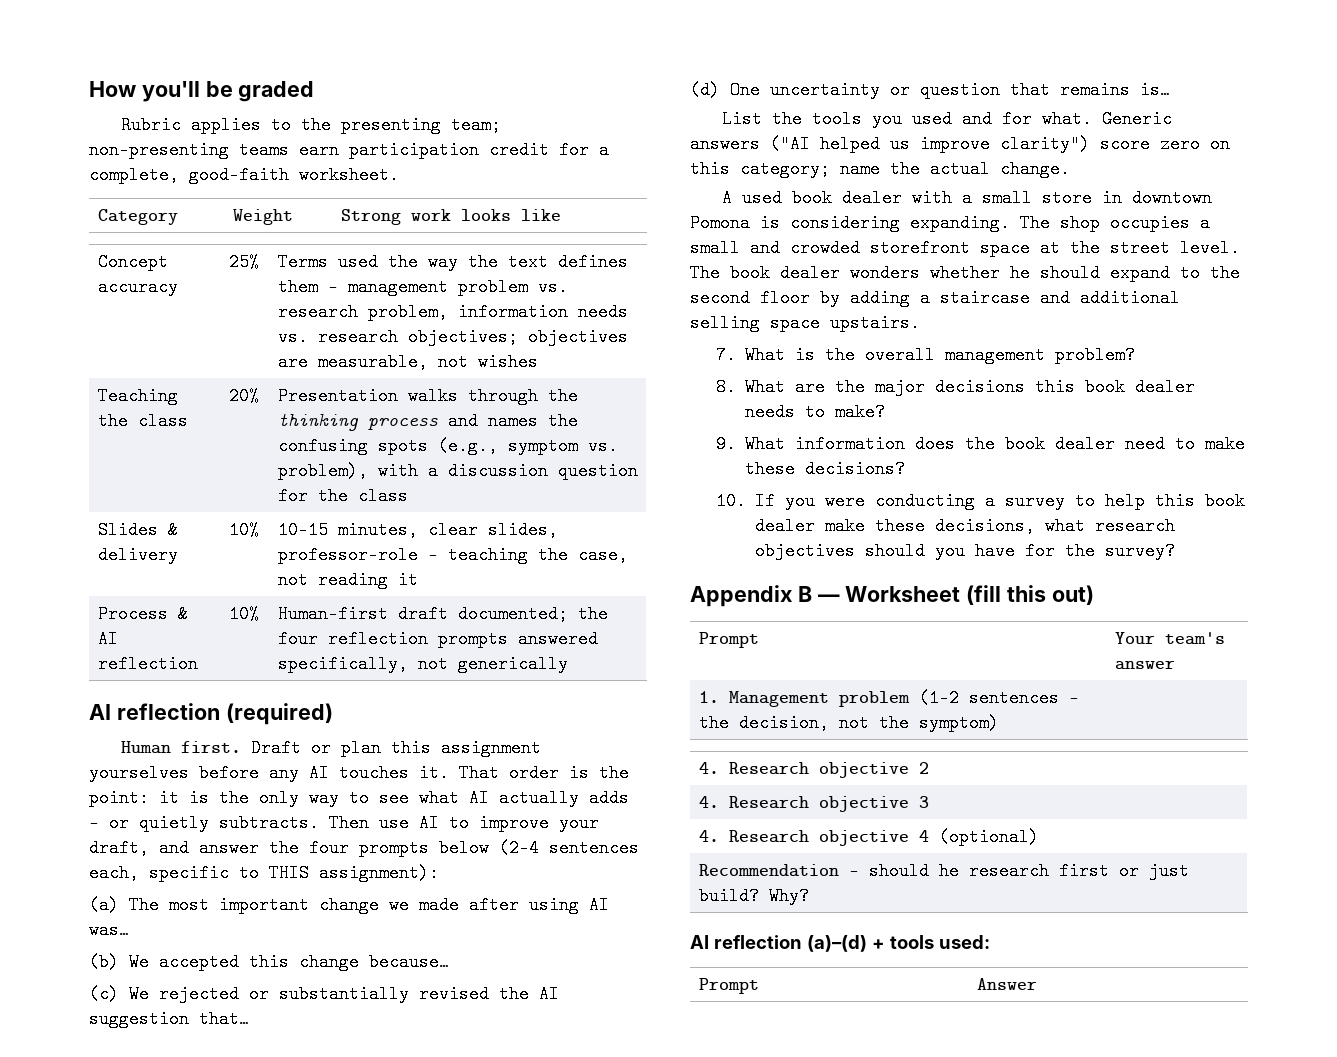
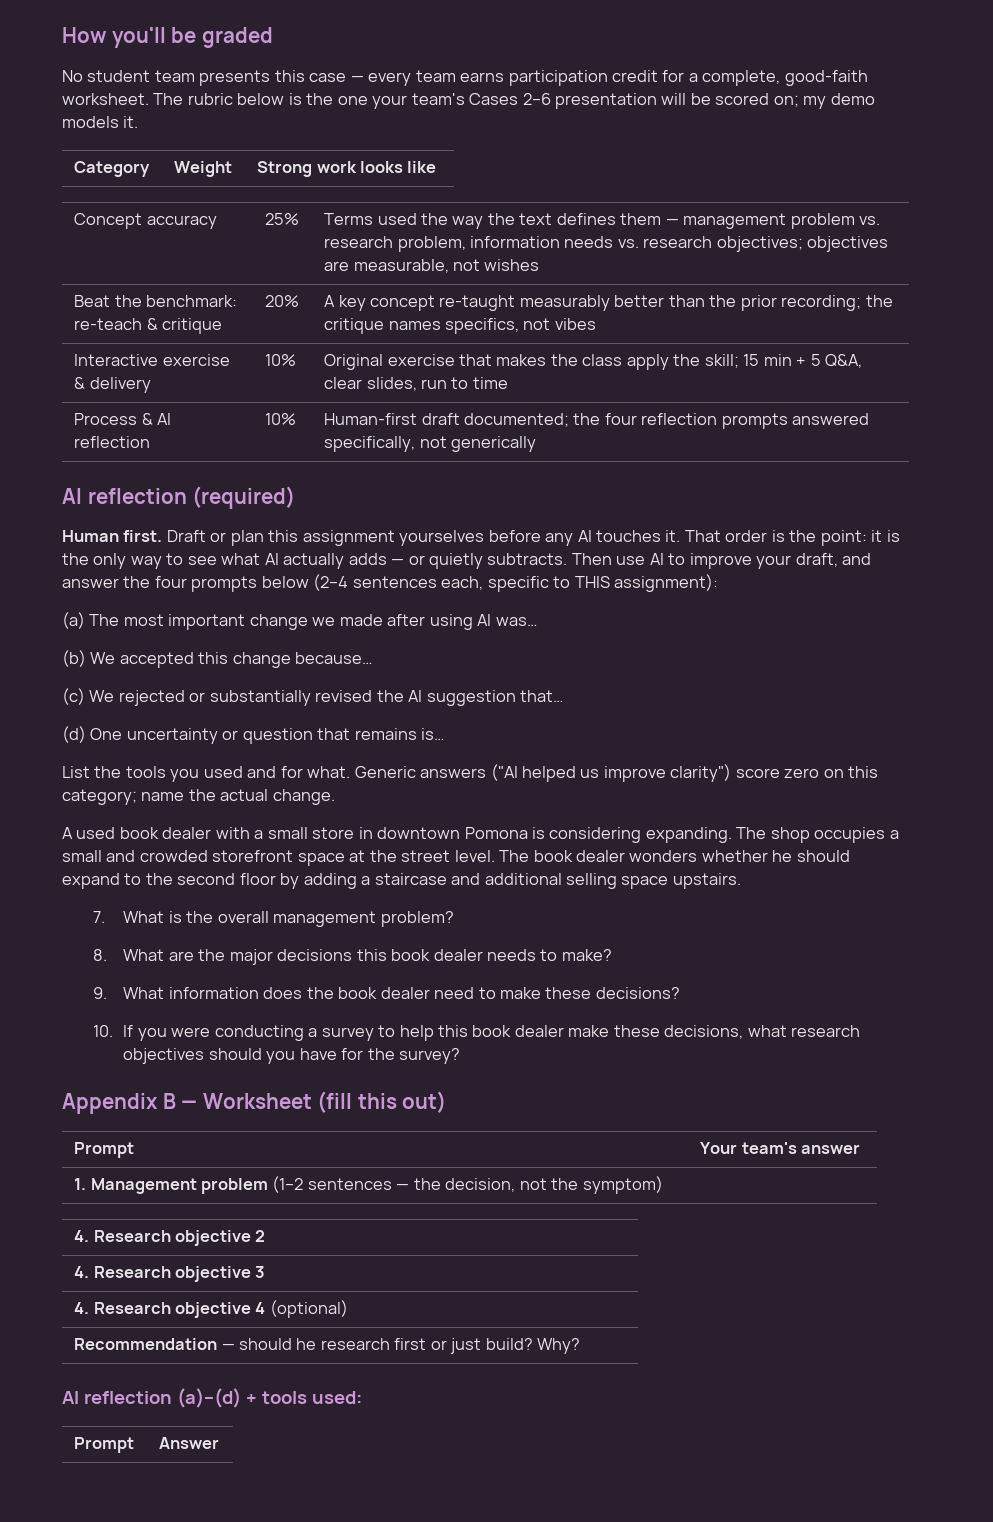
[120,116,501,134] [89,141,339,159] Rubric applies to the presenting team; non-presenting teams earn -> [62,70,505,86] No student team presents this case — every team earns
(399, 175) none -> [153,93,875,109] [62,116,139,128] The rubric below is the one your team's Cases 2–6 presentation will be scored on; my demo models it.
[97,387,178,405] [97,412,188,430] [228,387,259,405] [277,387,578,405] [277,412,578,431] [277,437,618,455] [277,462,638,480] [277,487,408,505] [97,521,178,539] [97,546,178,564] [228,521,259,539] [277,521,558,539] [277,546,628,564] [277,571,418,589] Teaching the class | 20% | Presentation walks through the thinking process and names the confusing spots (e.g., symptom vs. problem), with a discussion question for the class // Slides & delivery | 10% | 10–15 minutes, clear slides, professor-role — teaching the case, not reading it -> [74,295,237,307] [74,318,222,334] [265,295,300,307] [324,295,893,311] [324,318,596,334] [74,354,230,366] [74,377,151,393] [265,354,297,366] [324,354,862,370] [324,377,508,391] Beat the benchmark: re-teach & critique | 20% | A key concept re-taught measurably better than the prior recording; the critique names specifics, not vibes // Interactive exercise & delivery | 10% | Original exercise that makes the class apply the skill; 15 min + 5 Q&A, clear slides, run to time

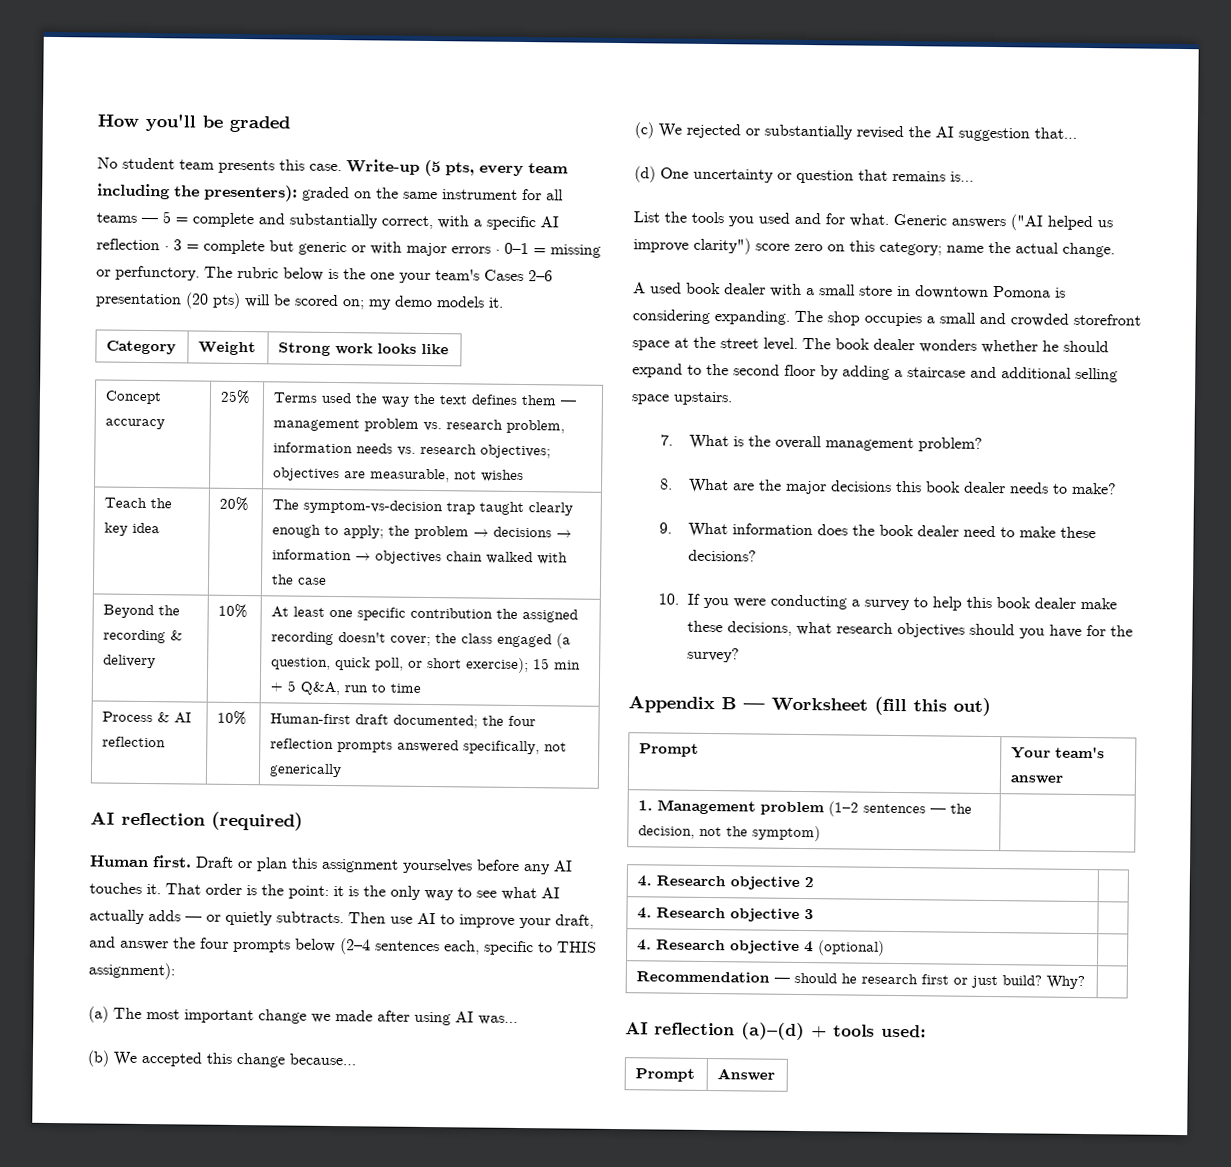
[309,70,868,86] [62,93,149,105] case — every team earns participation credit for a complete, good-faith worksheet. -> [309,159,568,177] [97,183,564,202] [96,211,559,231] [96,238,601,258] [96,265,200,281] case. Write-up (5 pts, every team including the presenters): graded on the same instrument for all teams — 5 = complete and substantially correct, with a specific AI reflection · 3 = complete but generic or with major errors · 0–1 = missing or perfunctory.
(658, 101) none -> [185,292,241,309] (20 pts)
[74,295,237,307] [74,318,222,334] [265,295,300,307] [324,295,893,311] [324,318,596,334] [74,354,230,366] [74,377,151,393] [265,354,297,366] [324,354,739,370] Beat the benchmark: re-teach & critique | 20% | A key concept re-taught measurably better than the prior recording; the critique names specifics, not vibes // Interactive exercise & delivery | 10% | Original exercise that makes the class apply the skill; -> [104,497,173,509] [104,522,161,536] [219,496,250,512] [272,499,574,516] [272,524,573,540] [272,549,569,565] [271,574,328,585] [103,604,181,619] [103,629,184,644] [103,654,157,669] [218,603,249,619] [271,606,579,623] [271,631,572,649] [271,657,530,674] Teach the key idea | 20% | The symptom-vs-decision trap taught clearly enough to apply; the problem → decisions → information → objectives chain walked with the case // Beyond the recording & delivery | 10% | At least one specific contribution the assigned recording doesn't cover; the class engaged (a question, quick poll, or short exercise);
[324,377,417,391] clear slides, -> (341, 688) none

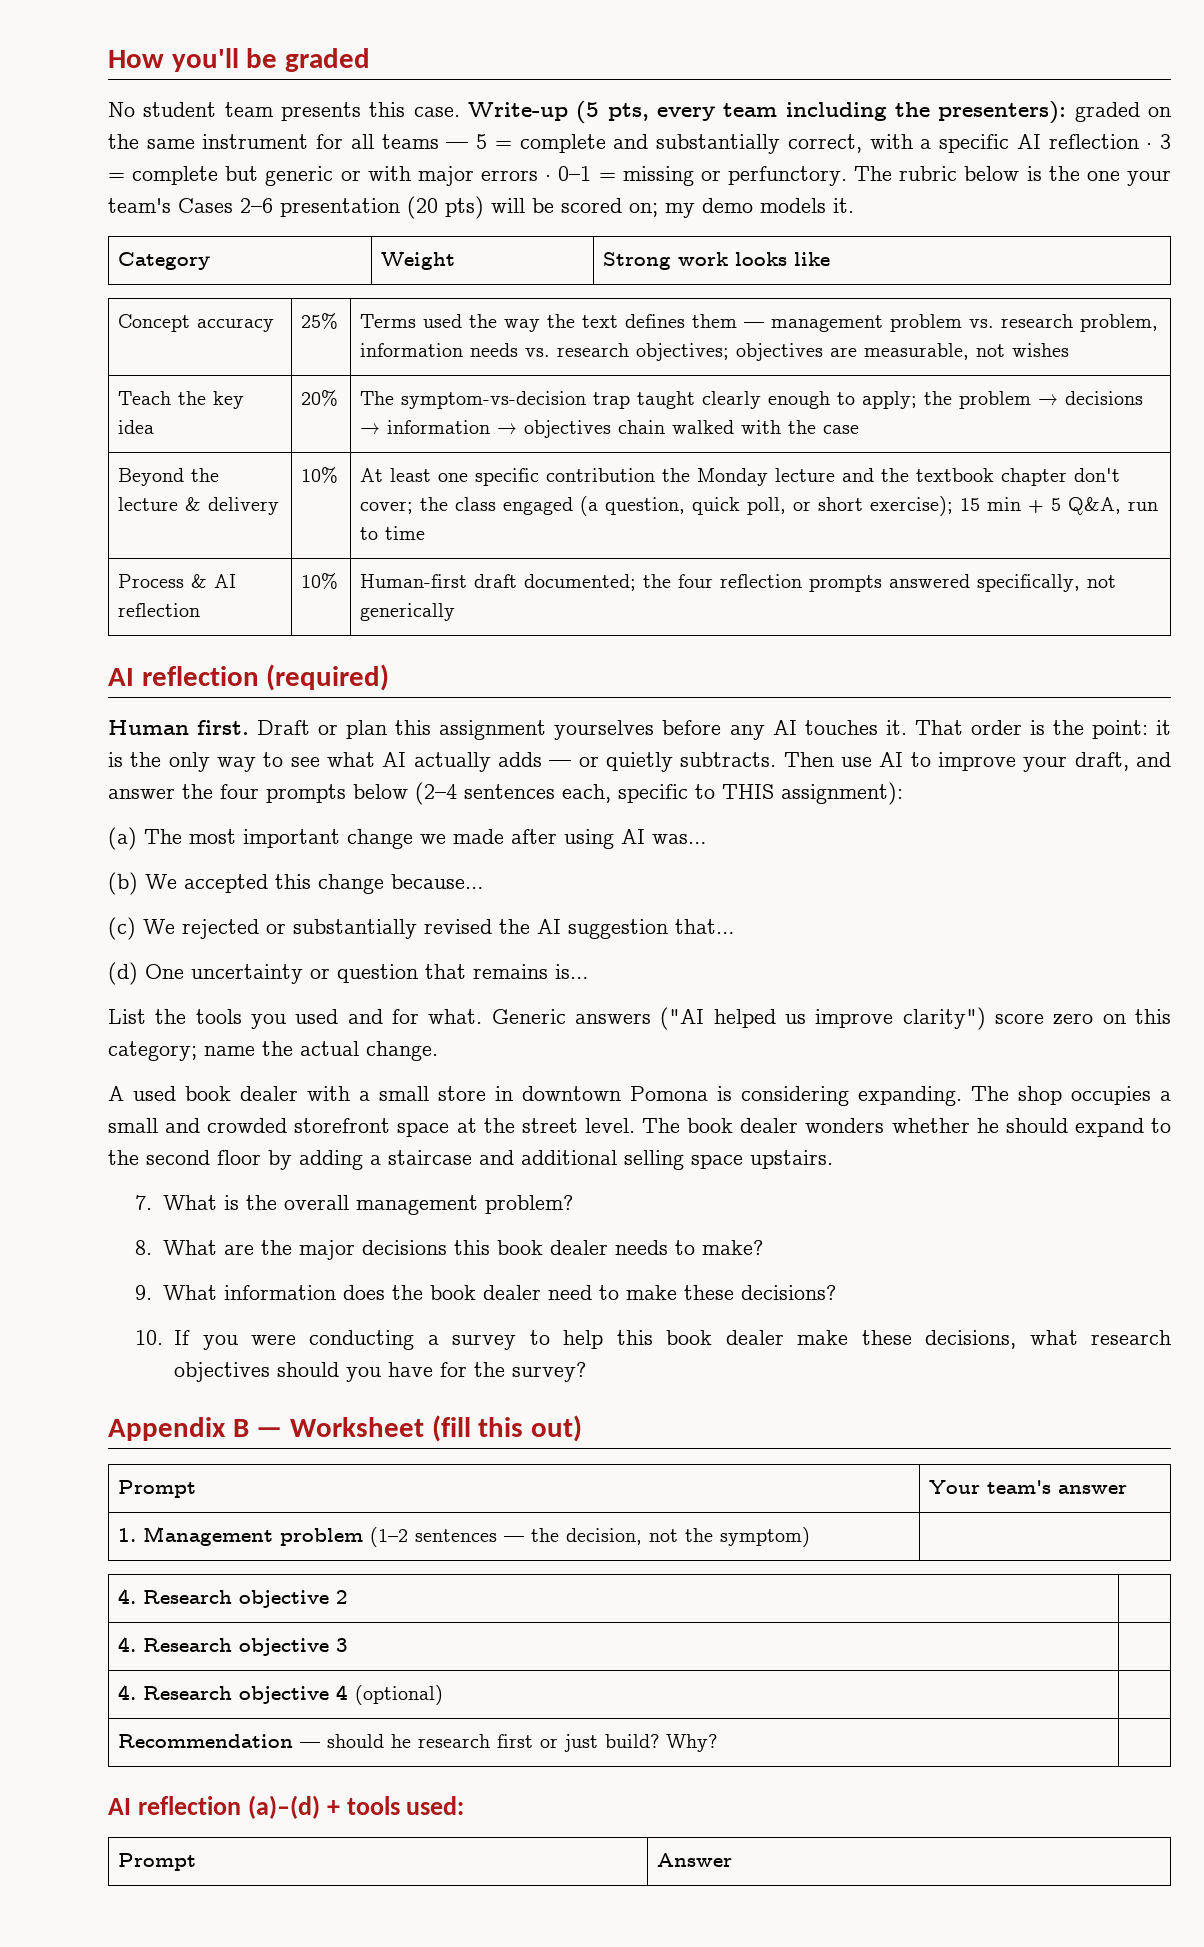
[103,629,167,644] recording -> [118,497,179,511] lecture
[522,609,579,623] [271,631,387,646] assigned recording doesn't -> [697,468,1121,486] Monday lecture and the textbook chapter don't

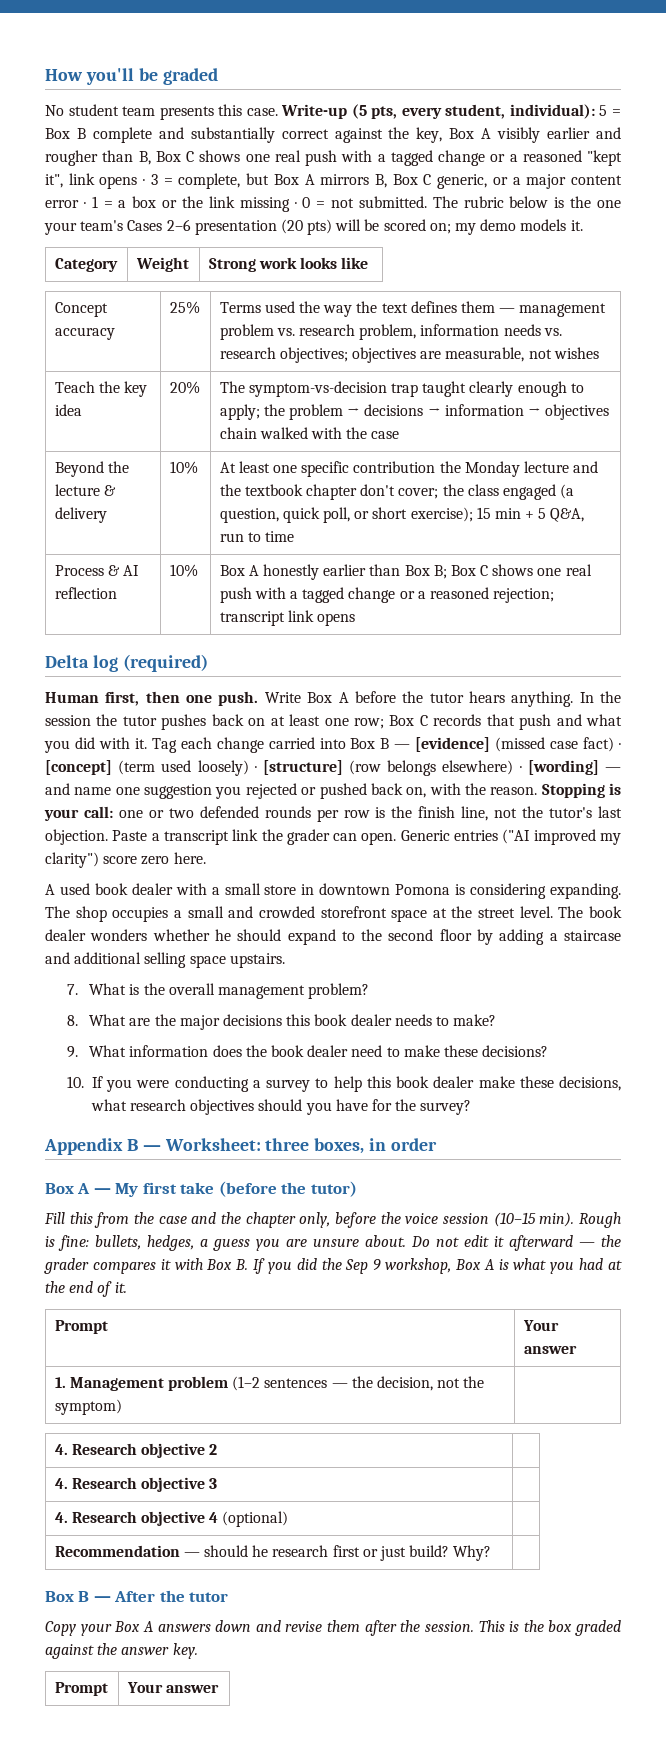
[723,101,1172,124] [108,134,1171,154] [108,166,847,186] team including the presenters): graded on the same instrument for all teams — 5 = complete and substantially correct, with a specific AI reflection · 3 = complete but generic or with major errors · 0–1 = missing or perfunctory. -> [445,104,622,119] [45,127,621,143] [45,150,622,166] [45,173,622,189] [45,196,427,212] student, individual): 5 = Box B complete and substantially correct against the key, Box A visibly earlier and rougher than B, Box C shows one real push with a tagged change or a reasoned "kept it", link opens · 3 = complete, but Box A mirrors B, Box C generic, or a major content error · 1 = a box or the link missing · 0 = not submitted.
[360,574,1117,592] [360,603,456,621] [108,664,390,691] [108,720,1171,740] [108,752,1172,772] [108,782,903,805] [108,827,706,850] [108,872,483,895] [108,917,734,940] [108,962,588,985] [108,1007,1172,1030] [108,1041,438,1061] Human-first draft documented; the four reflection prompts answered specifically, not generically // AI reflection (required) // Human first. Draft or plan this assignment yourselves before any AI touches it. That order is the point: it is the only way to see what AI actually adds — or quietly subtracts. Then use AI to improve your draft, and answer the four prompts below (2–4 sentences each, specific to THIS assignment): // (a) The most important change we made after using AI was… // (b) We accepted this change because… // (c) We rejected or substantially revised the AI suggestion that… // (d) One uncertainty or question that remains is… // List the tools you used and for what. Generic answers ("AI helped us improve clarity") score zero on this category; name the actual change. -> [219,564,592,580] [219,587,555,603] [219,610,355,626] [45,654,208,672] [45,691,621,707] [45,714,622,730] [44,737,621,753] [45,760,621,776] [45,783,621,799] [44,806,622,822] [45,829,622,845] [45,852,206,868] Box A honestly earlier than Box B; Box C shows one real push with a tagged change or a reasoned rejection; transcript link opens // Delta log (required) // Human first, then one push. Write Box A before the tutor hears anything. In the session the tutor pushes back on at least one row; Box C records that push and what you did with it. Tag each change carried into Box B — [evidence] (missed case fact) · [concept] (term used loosely) · [structure] (row belongs elsewhere) · [wording] — and name one suggestion you rejected or pushed back on, with the reason. Stopping is your call: one or two defended rounds per row is the finish line, not the tutor's last objection. Paste a transcript link the grader can open. Generic entries ("AI improved my clarity") score zero here.
[290,1415,583,1442] [118,1480,197,1498] [929,1480,1052,1494] Worksheet (fill this out) // Prompt | Your team's -> [164,1138,438,1154] [45,1181,357,1197] [44,1212,621,1228] [45,1235,621,1251] [44,1258,623,1274] [45,1281,127,1297] [54,1320,108,1334] [522,1320,559,1331] Worksheet: three boxes, in order // Box A — My first take (before the tutor) // Fill this from the case and the chapter only, before the voice session (10–15 min). Rough is fine: bullets, hedges, a guess you are unsure about. Do not edit it afterward — the grader compares it with Box B. If you did the Sep 9 workshop, Box A is what you had at the end of it. // Prompt | Your
[108,1795,465,1819] [118,1853,197,1871] [657,1853,733,1867] AI reflection (a)–(d) + tools used: // Prompt | Answer -> [45,1590,229,1602] [45,1620,621,1636] [45,1643,198,1659] [54,1682,108,1696] [126,1682,219,1693] Box B — After the tutor // Copy your Box A answers down and revise them after the session. This is the box graded against the answer key. // Prompt | Your answer

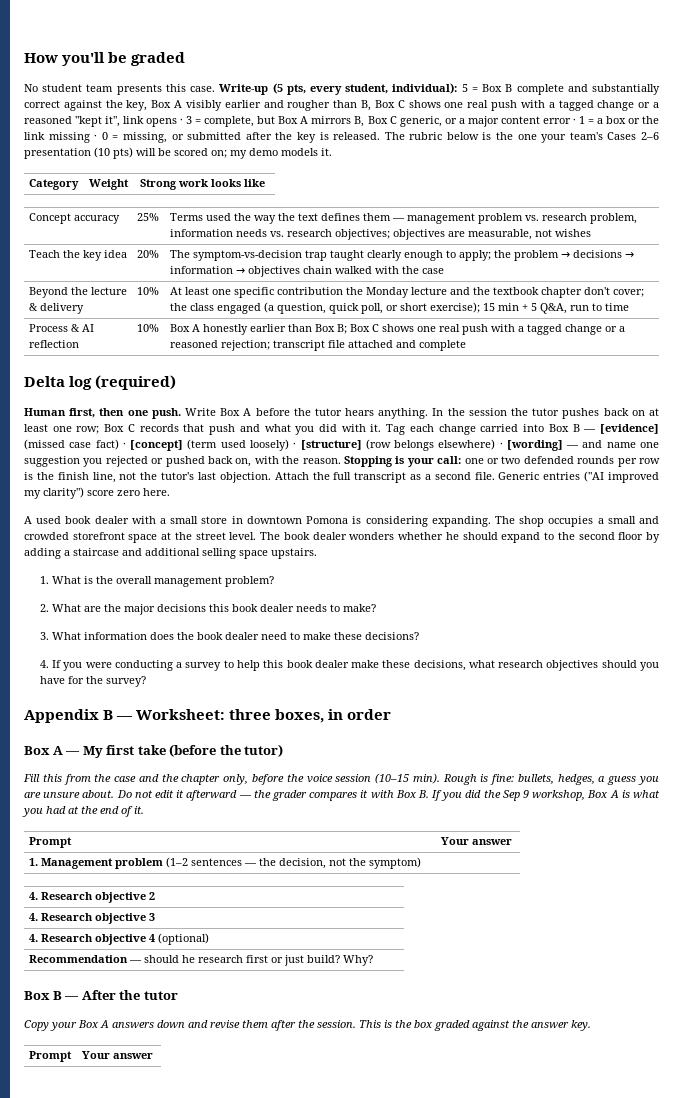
[331,196,427,208] not submitted. -> [122,132,381,143] missing, or submitted after the key is released.
[280,219,303,234] (20 -> [94,147,110,158] (10
[287,610,355,626] link opens -> [328,340,467,351] file attached and complete
[112,829,397,845] Paste a transcript link the grader can open. -> [274,472,495,483] Attach the full transcript as a second file.
[67,984,79,995] 7. -> [39,576,49,584] 1.
[67,1015,79,1026] 8. -> [39,604,49,612] 2.
[67,1046,79,1058] 9. -> [39,632,49,640] 3.
[67,1076,85,1088] 10. -> [39,660,49,668] 4.

